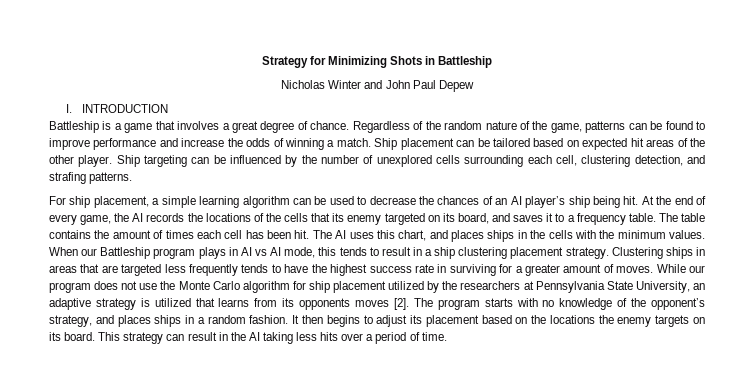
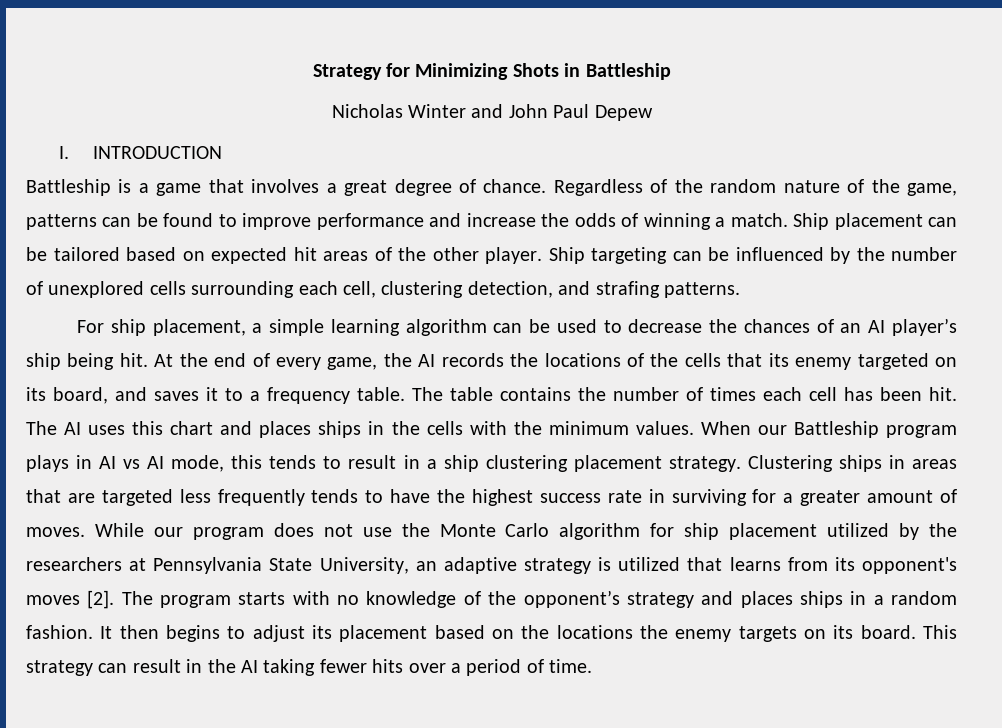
[112,230,151,239] amount -> [613,387,679,401] number
[398,230,427,241] chart, -> [170,421,214,435] chart
[299,298,351,310] opponents -> [861,557,957,574] opponent's
[49,315,92,327] strategy, -> [626,592,694,608] strategy
[296,332,318,341] less -> [319,659,367,673] fewer

